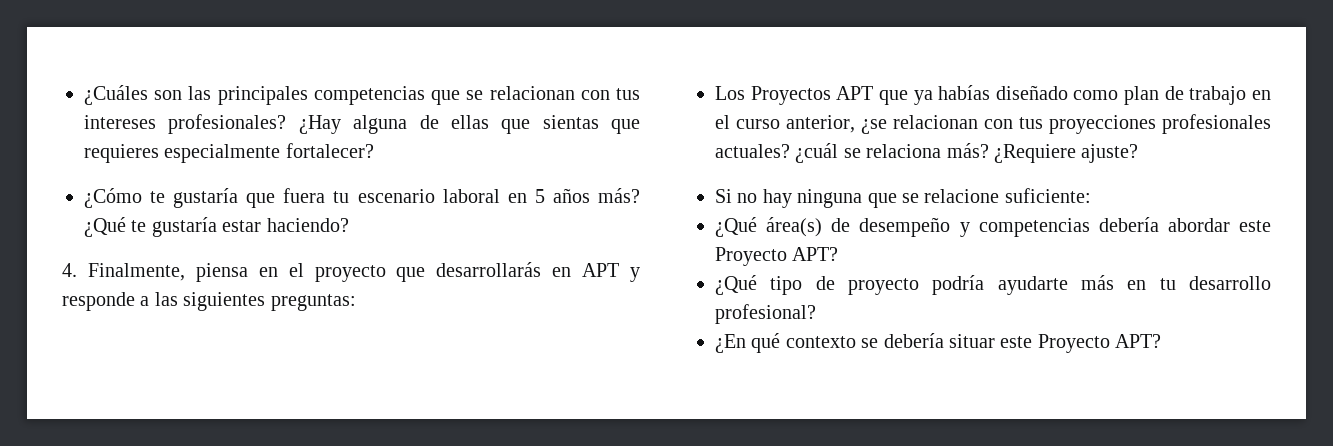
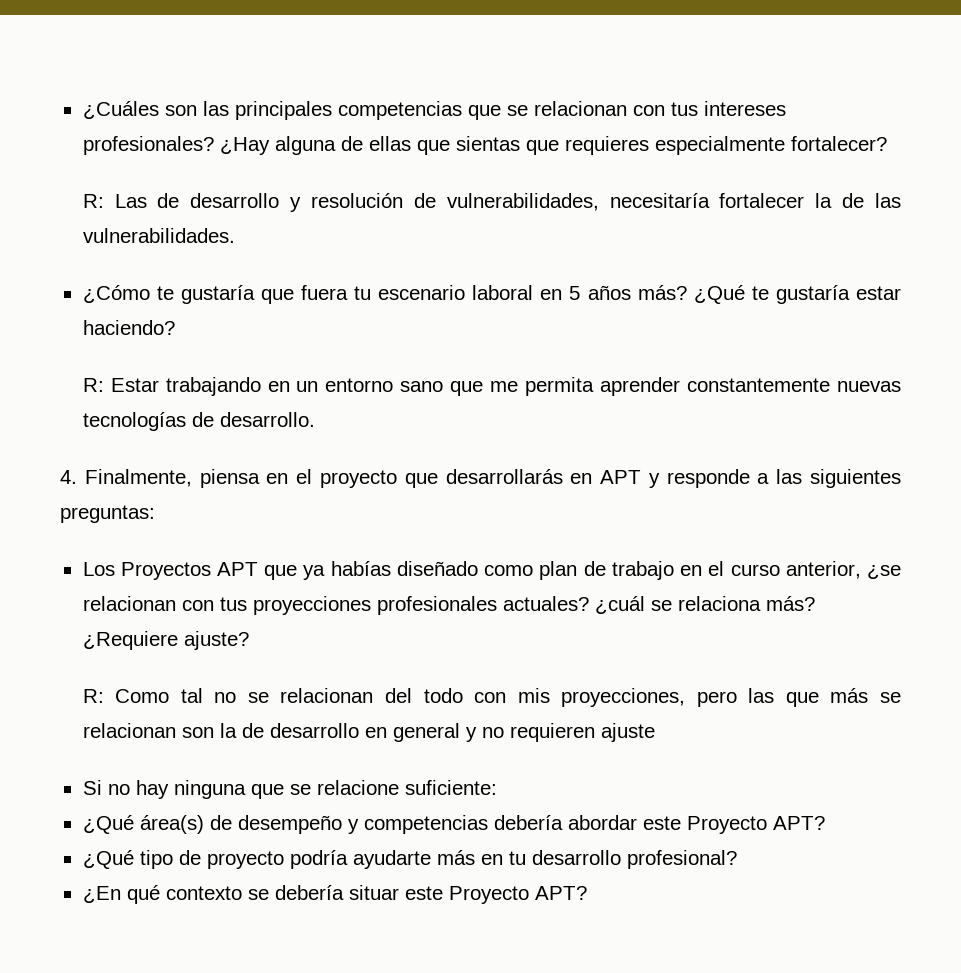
(374, 150) none -> [82,193,901,212] [82,228,235,243] // R: Las de desarrollo y resolución de vulnerabilidades, necesitaría fortalecer la de las vulnerabilidades.
(349, 225) none -> [82,377,901,396] [82,412,315,431] // R: Estar trabajando en un entorno sano que me permita aprender constantemente nuevas tecnologías de desarrollo.
(1139, 153) none -> [82,688,902,707] [82,723,655,742] // R: Como tal no se relacionan del todo con mis proyecciones, pero las que más se relacionan son la de desarrollo en general y no requieren ajuste

